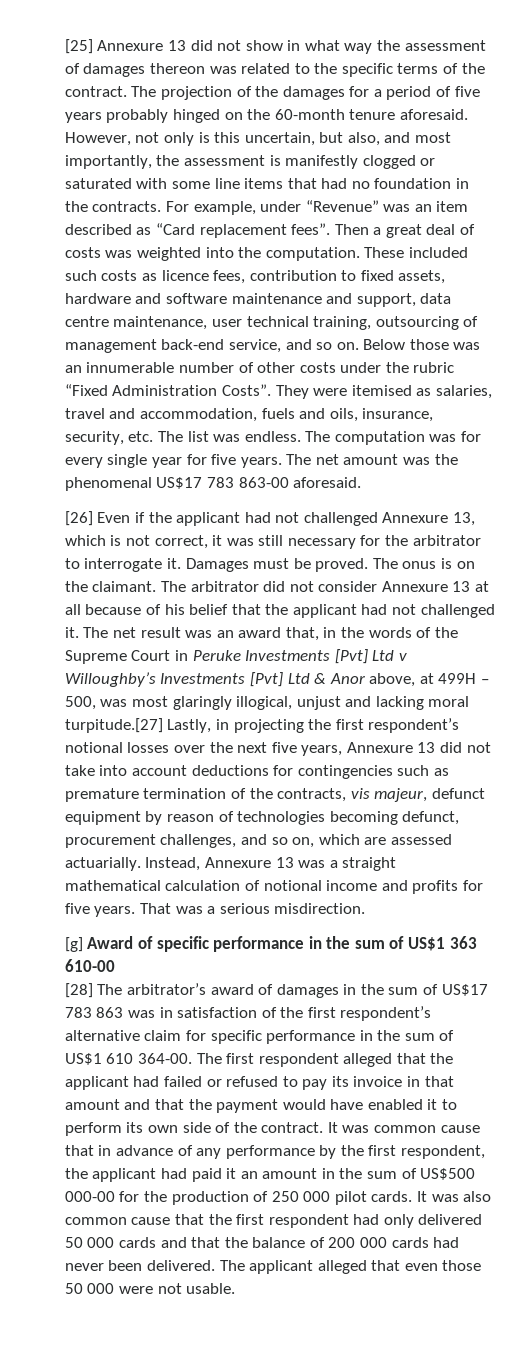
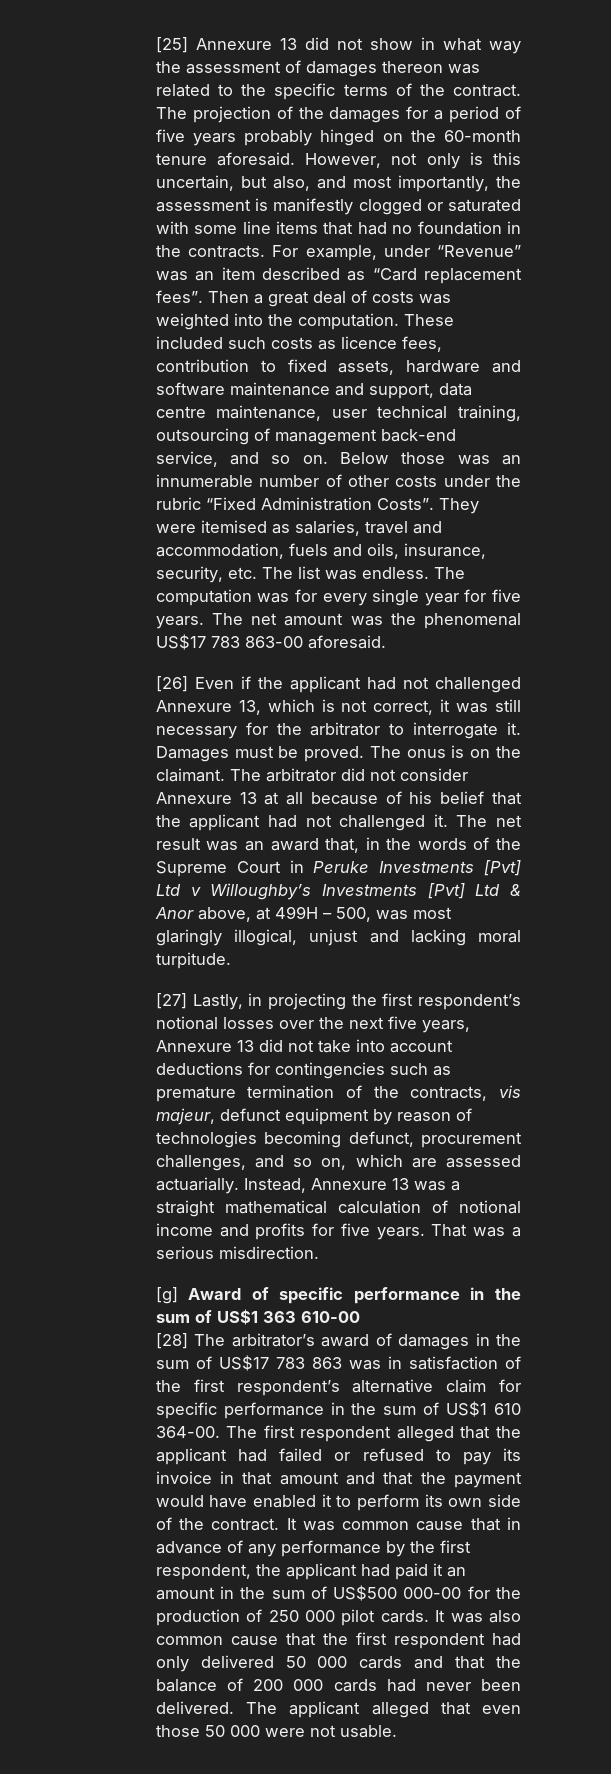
[64,718,163,733] turpitude.[27] -> [155,952,231,969] [155,993,187,1009] turpitude. // [27]

